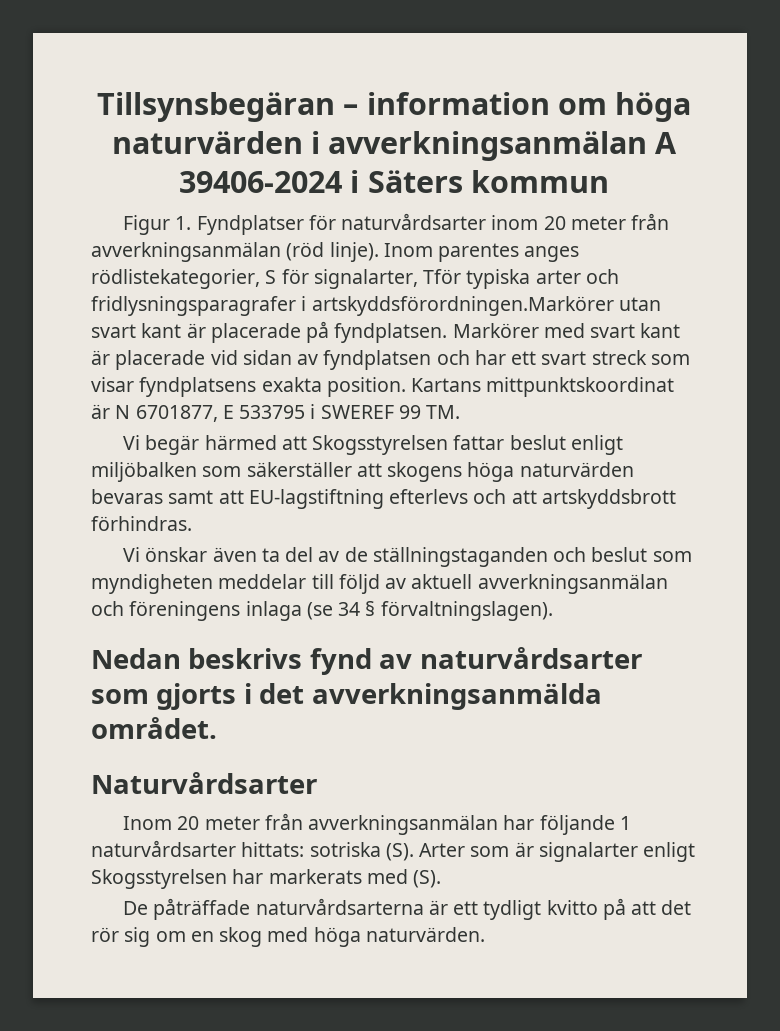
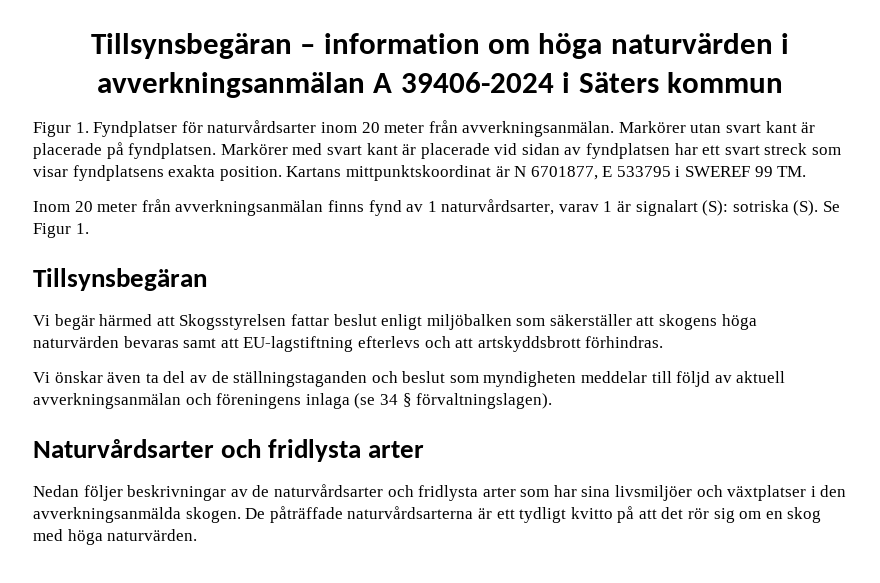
[91,242,580,262] [91,269,619,289] [91,296,614,316] avverkningsanmälan (röd linje). Inom parentes anges rödlistekategorier, S för signalarter, Tför typiska arter och fridlysningsparagrafer i artskyddsförordningen.Markörer -> [462,121,686,137] avverkningsanmälan. Markörer
[436,350,470,365] och -> (671, 151) none
(461, 412) none -> [33,199,841,216] [33,223,89,238] [33,268,207,291] // Inom 20 meter från avverkningsanmälan finns fynd av 1 naturvårdsarter, varav 1 är signalart (S): sotriska (S). Se Figur 1. // Tillsynsbegäran
[91,647,642,675] [91,683,602,710] [91,717,217,739] [91,772,317,794] [123,813,631,835] [91,840,696,862] [91,869,442,889] Nedan beskrivs fynd av naturvårdsarter som gjorts i det avverkningsanmälda området. // Naturvårdsarter // Inom 20 meter från avverkningsanmälan har följande 1 naturvårdsarter hittats: sotriska (S). Arter som är signalarter enligt Skogsstyrelsen har markerats med (S). // -> [33,439,425,462] [33,484,847,501] [33,507,241,523] Naturvårdsarter och fridlysta arter // Nedan följer beskrivningar av de naturvårdsarter och fridlysta arter som har sina livsmiljöer och växtplatser i den avverkningsanmälda skogen.

